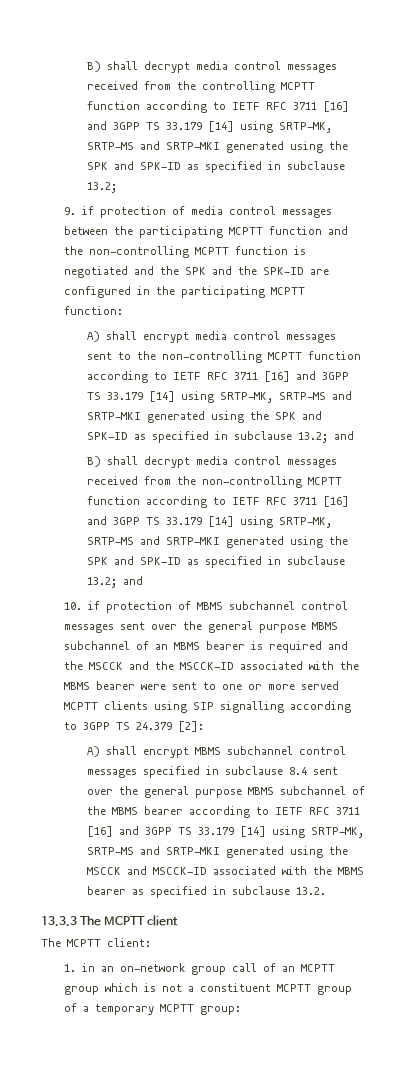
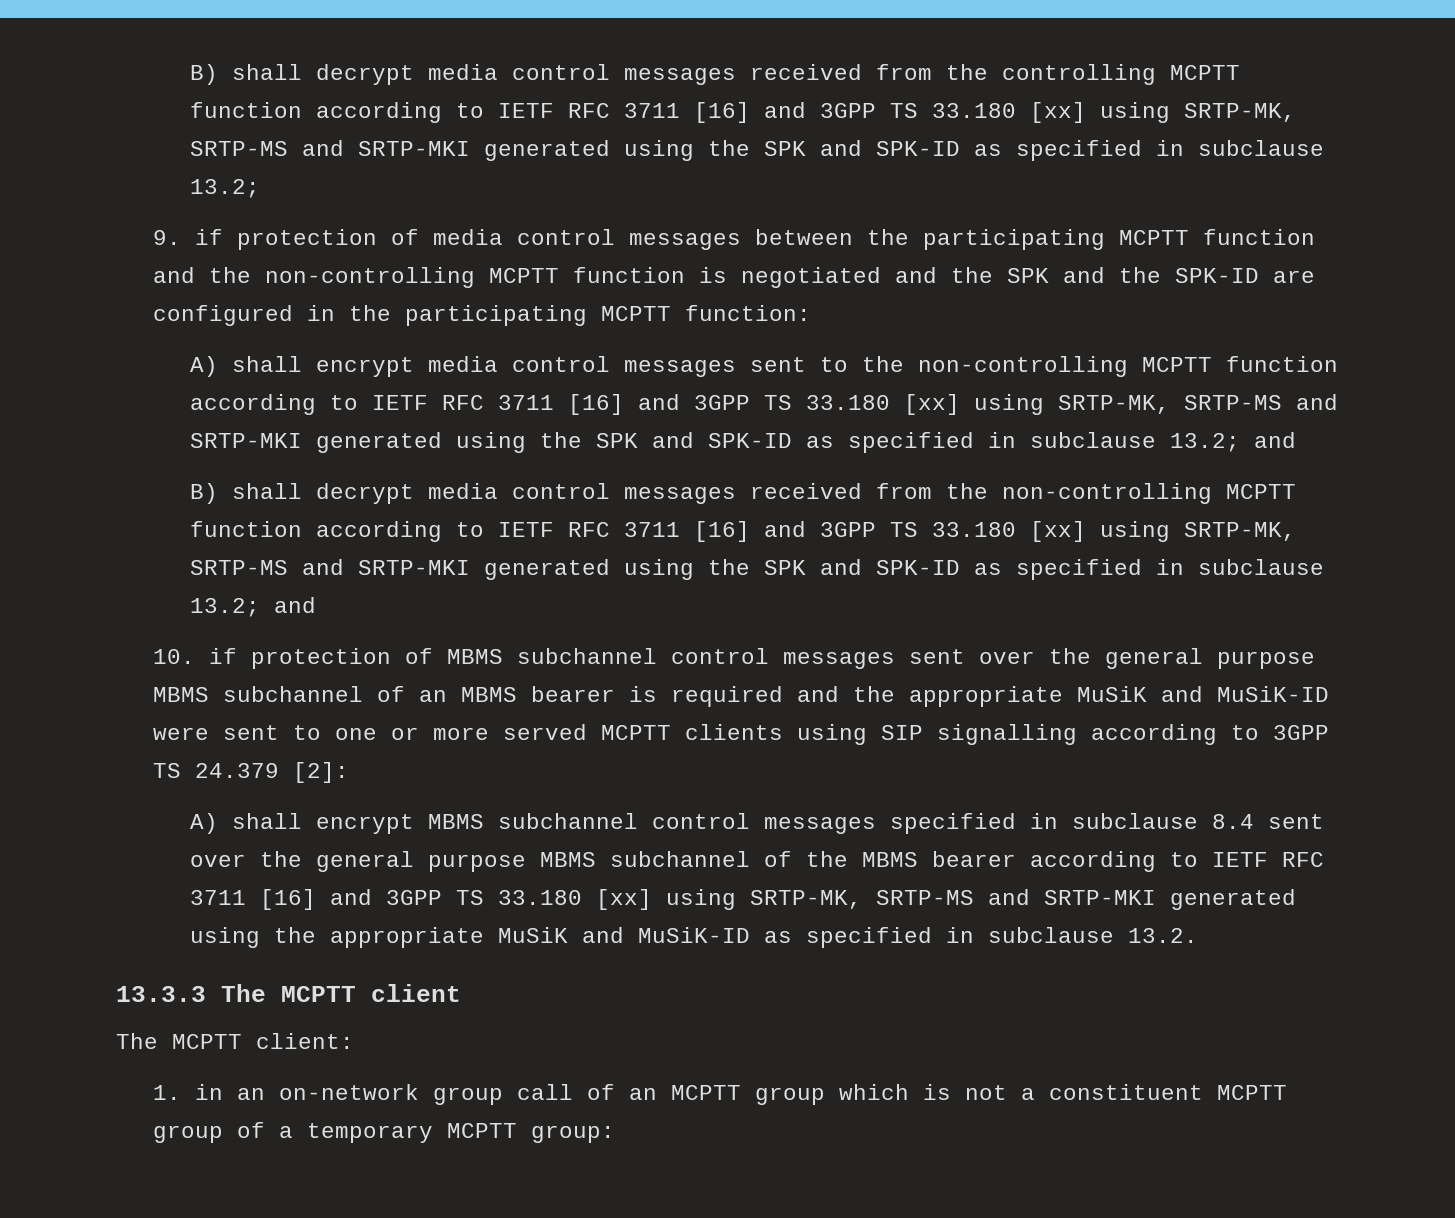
[165,121,234,132] 33.179 [14] -> [931,102,1086,123] 33.180 [xx]
[106,391,175,402] 33.179 [14] -> [805,394,960,415] 33.180 [xx]
[165,516,234,527] 33.179 [14] -> [931,521,1086,542] 33.180 [xx]
[88,661,359,670] [63,681,135,690] MSCCK and the MSCCK-ID associated with the MBMS bearer -> [908,686,1329,707] appropriate MuSiK and MuSiK-ID
[197,826,364,838] [86,846,348,858] [86,866,364,875] [86,886,126,895] 33.179 [14] using SRTP-MK, SRTP-MS and SRTP-MKI generated using the MSCCK and MSCCK-ID associated with the MBMS bearer -> [497,889,1296,910] [189,927,750,948] 33.180 [xx] using SRTP-MK, SRTP-MS and SRTP-MKI generated using the appropriate MuSiK and MuSiK-ID

